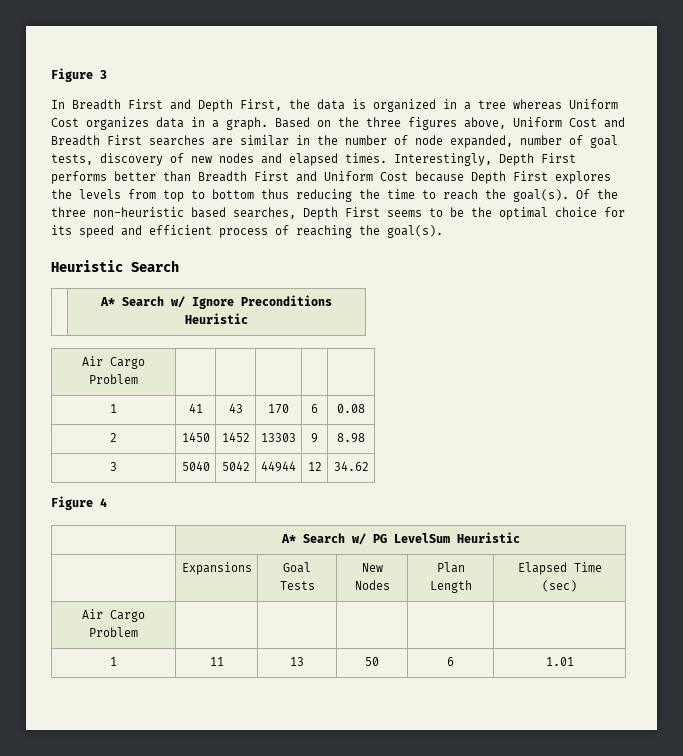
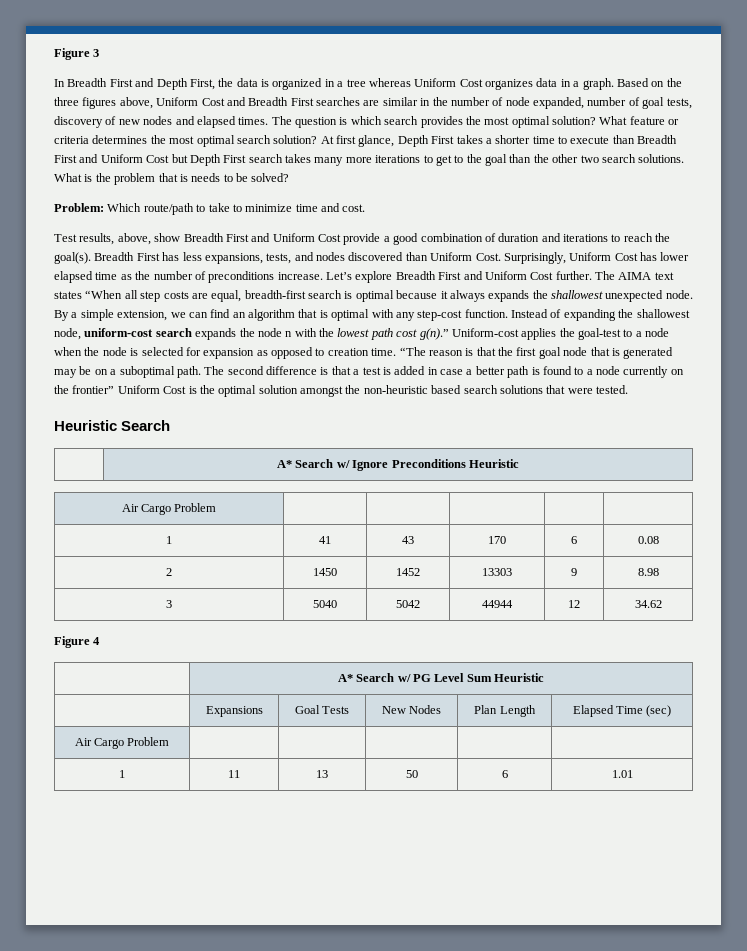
[394,153,576,166] [51,171,156,184] Interestingly, Depth First performs better -> [271,116,680,128] [54,135,610,147] The question is which search provides the most optimal solution? What feature or criteria determines the most optimal search solution? At first glance, Depth First takes a shorter time to execute
[415,171,611,184] [51,189,618,202] [51,207,625,220] [51,225,443,238] because Depth First explores the levels from top to bottom thus reducing the time to reach the goal(s). Of the three non-heuristic based searches, Depth First seems to be the optimal choice for its speed and efficient process of reaching the goal(s). -> [171,154,685,166] [54,173,290,185] [54,203,366,215] [54,233,671,245] [54,252,690,264] [54,271,674,283] [54,290,693,302] [54,309,690,321] [54,328,670,340] [54,347,674,359] [54,366,684,378] [54,385,628,397] but Depth First search takes many more iterations to get to the goal than the other two search solutions. What is the problem that is needs to be solved? // Problem: Which route/path to take to minimize time and cost. // Test results, above, show Breadth First and Uniform Cost provide a good combination of duration and iterations to reach the goal(s). Breadth First has less expansions, tests, and nodes discovered than Uniform Cost. Surprisingly, Uniform Cost has lower elapsed time as the number of preconditions increase. Let’s explore Breadth First and Uniform Cost further. The AIMA text states “When all step costs are equal, breadth-first search is optimal because it always expands the shallowest unexpected node. By a simple extension, we can find an algorithm that is optimal with any step-cost function. Instead of expanding the shallowest node, uniform-cost search expands the node n with the lowest path cost g(n).” Uniform-cost applies the goal-test to a node when the node is selected for expansion as opposed to creation time. “The reason is that the first goal node that is generated may be on a suboptimal path. The second difference is that a test is added in case a better path is found to a node currently on the frontier” Uniform Cost is the optimal solution amongst the non-heuristic based search solutions that were tested.
[393,533,450,543] LevelSum -> [434,673,492,682] Level Sum

